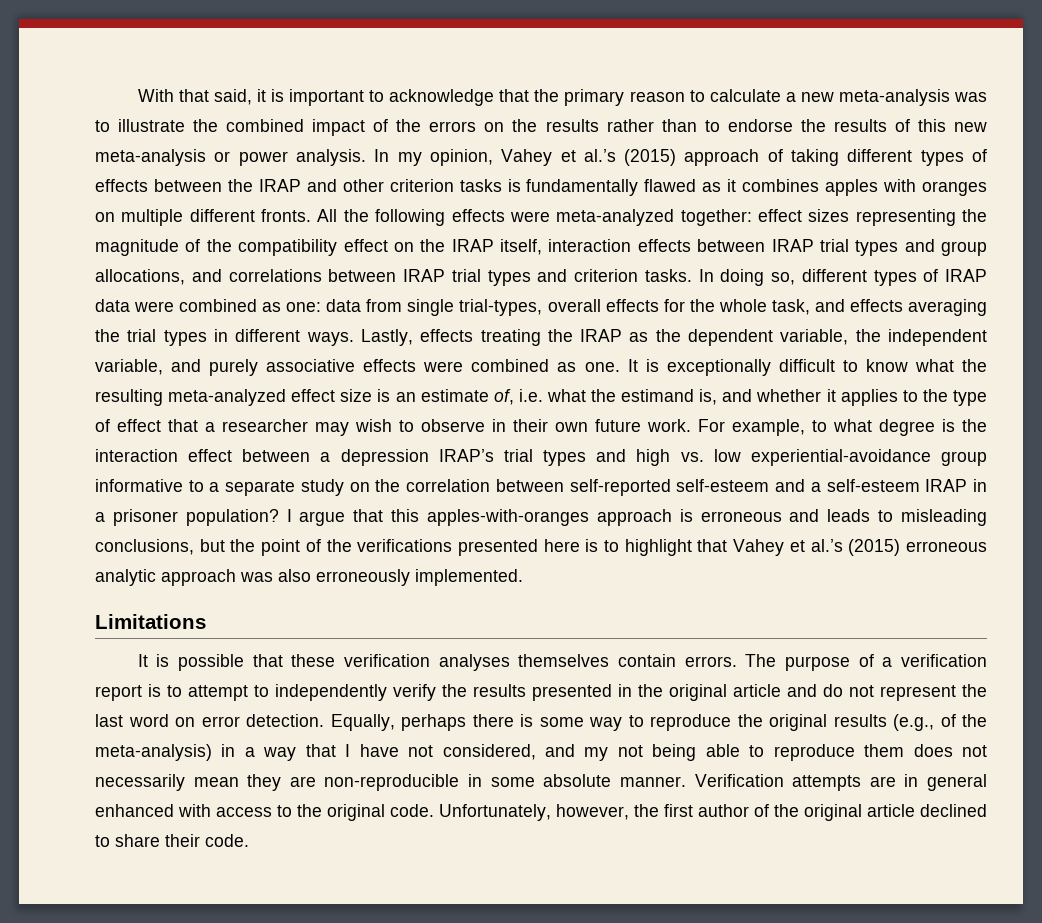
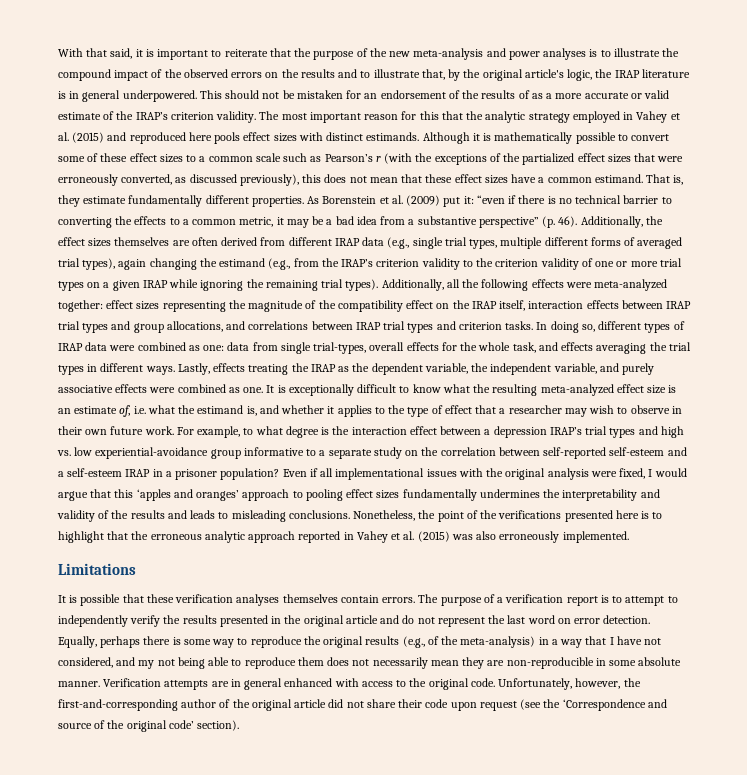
[389,89,988,106] acknowledge that the primary reason to calculate a new meta-analysis was -> [224,48,598,60] reiterate that the purpose of the new meta-analysis and power analyses is
[226,119,305,132] combined -> [58,69,111,81] compound
(422, 125) none -> [183,69,228,78] observed
[606,119,987,132] [95,149,987,166] [95,179,987,196] [95,209,338,226] rather than to endorse the results of this new meta-analysis or power analysis. In my opinion, Vahey et al.’s (2015) approach of taking different types of effects between the IRAP and other criterion tasks is fundamentally flawed as it combines apples with oranges on multiple different fronts. All -> [338,69,690,81] [58,90,670,102] [58,111,680,123] [58,132,670,144] [58,153,684,165] [58,174,684,186] [58,195,672,207] [58,216,663,228] [58,237,683,249] [58,258,682,270] [58,279,460,291] and to illustrate that, by the original article's logic, the IRAP literature is in general underpowered. This should not be mistaken for an endorsement of the results of as a more accurate or valid estimate of the IRAP’s criterion validity. The most important reason for this that the analytic strategy employed in Vahey et al. (2015) and reproduced here pools effect sizes with distinct estimands. Although it is mathematically possible to convert some of these effect sizes to a common scale such as Pearson’s r (with the exceptions of the partialized effect sizes that were erroneously converted, as discussed previously), this does not mean that these effect sizes have a common estimand. That is, they estimate fundamentally different properties. As Borenstein et al. (2009) put it: “even if there is no technical barrier to converting the effects to a common metric, it may be a bad idea from a substantive perspective” (p. 46). Additionally, the effect sizes themselves are often derived from different IRAP data (e.g., single trial types, multiple different forms of averaged trial types), again changing the estimand (e.g., from the IRAP’s criterion validity to the criterion validity of one or more trial types on a given IRAP while ignoring the remaining trial types). Additionally, all
[286,509,782,526] I argue that this apples-with-oranges approach is erroneous -> [282,468,687,480] [58,489,660,501] [57,510,165,522] Even if all implementational issues with the original analysis were fixed, I would argue that this ‘apples and oranges’ approach to pooling effect sizes fundamentally undermines the interpretability and validity of the results
[95,539,225,555] conclusions, but -> [288,510,416,521] conclusions. Nonetheless,
[733,539,988,556] [95,569,236,586] Vahey et al.’s (2015) erroneous analytic approach -> [131,531,450,543] the erroneous analytic approach reported in Vahey et al. (2015)
[664,804,693,817] first -> [58,699,178,711] first-and-corresponding
[920,804,987,817] [95,834,249,847] declined to share their code. -> [328,699,667,711] [58,720,240,732] did not share their code upon request (see the ‘Correspondence and source of the original code’ section).

